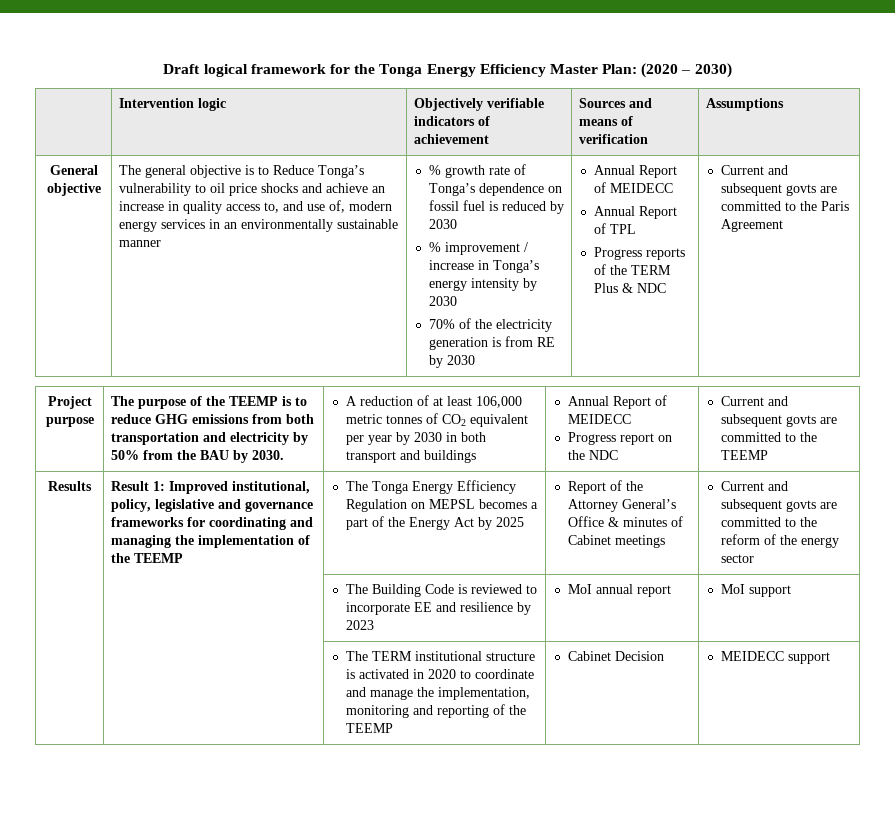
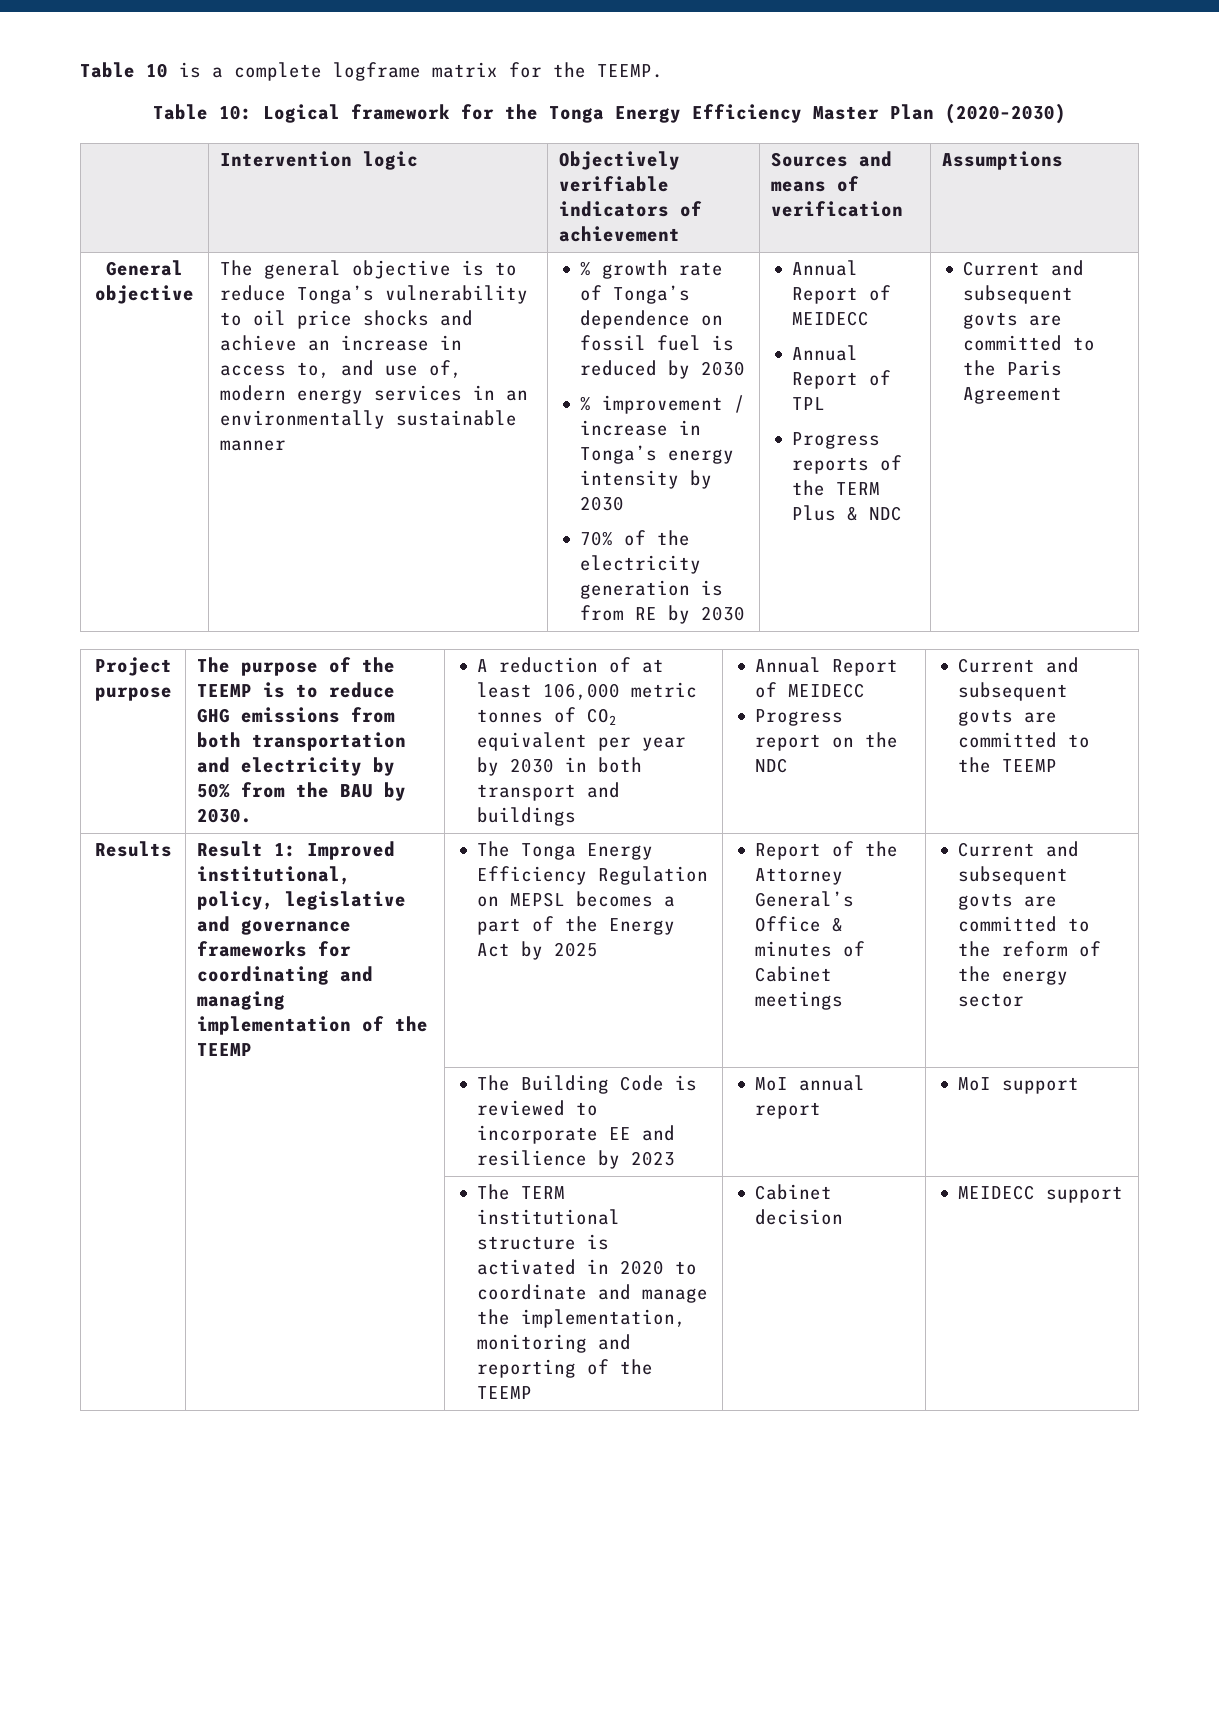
[163,64,248,77] Draft logical -> [80,62,663,81] [153,104,340,123] Table 10 is a complete logframe matrix for the TEEMP. // Table 10: Logical
[602,63,732,78] Plan: (2020 – 2030) -> [890,103,1066,124] Plan (2020–2030)
[272,165,314,175] Reduce -> [220,285,287,301] reduce
[182,201,222,214] quality -> (463, 342) none
[174,535,194,545] the -> (286, 1000) none
[614,651,664,661] Decision -> [754,1209,843,1225] decision

